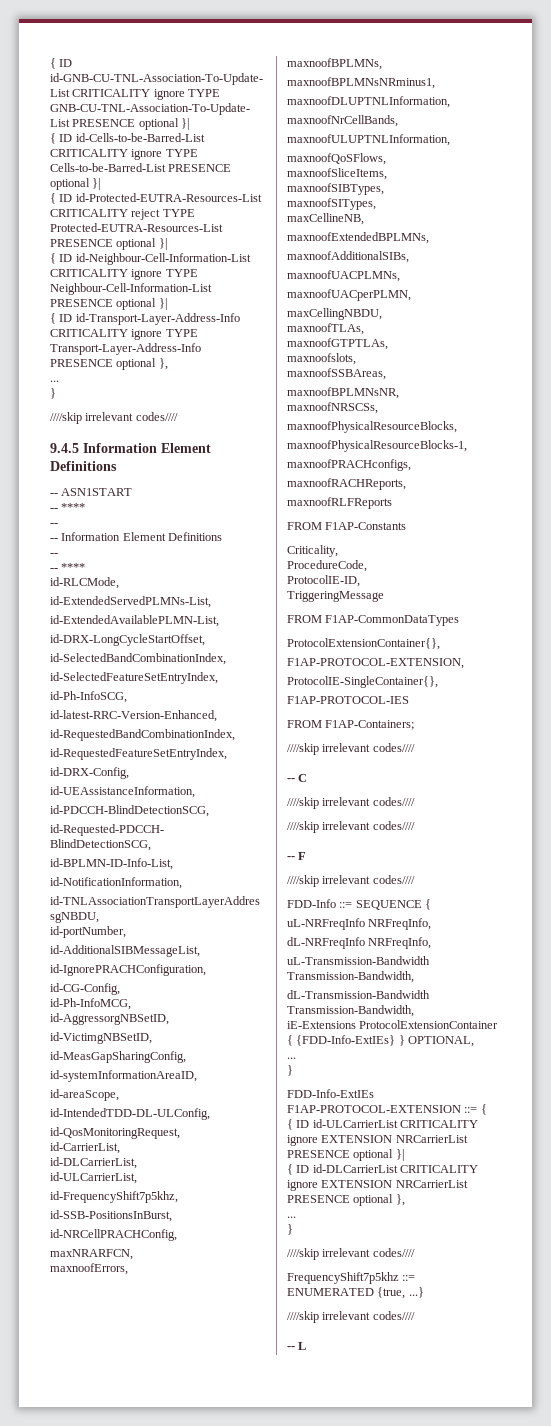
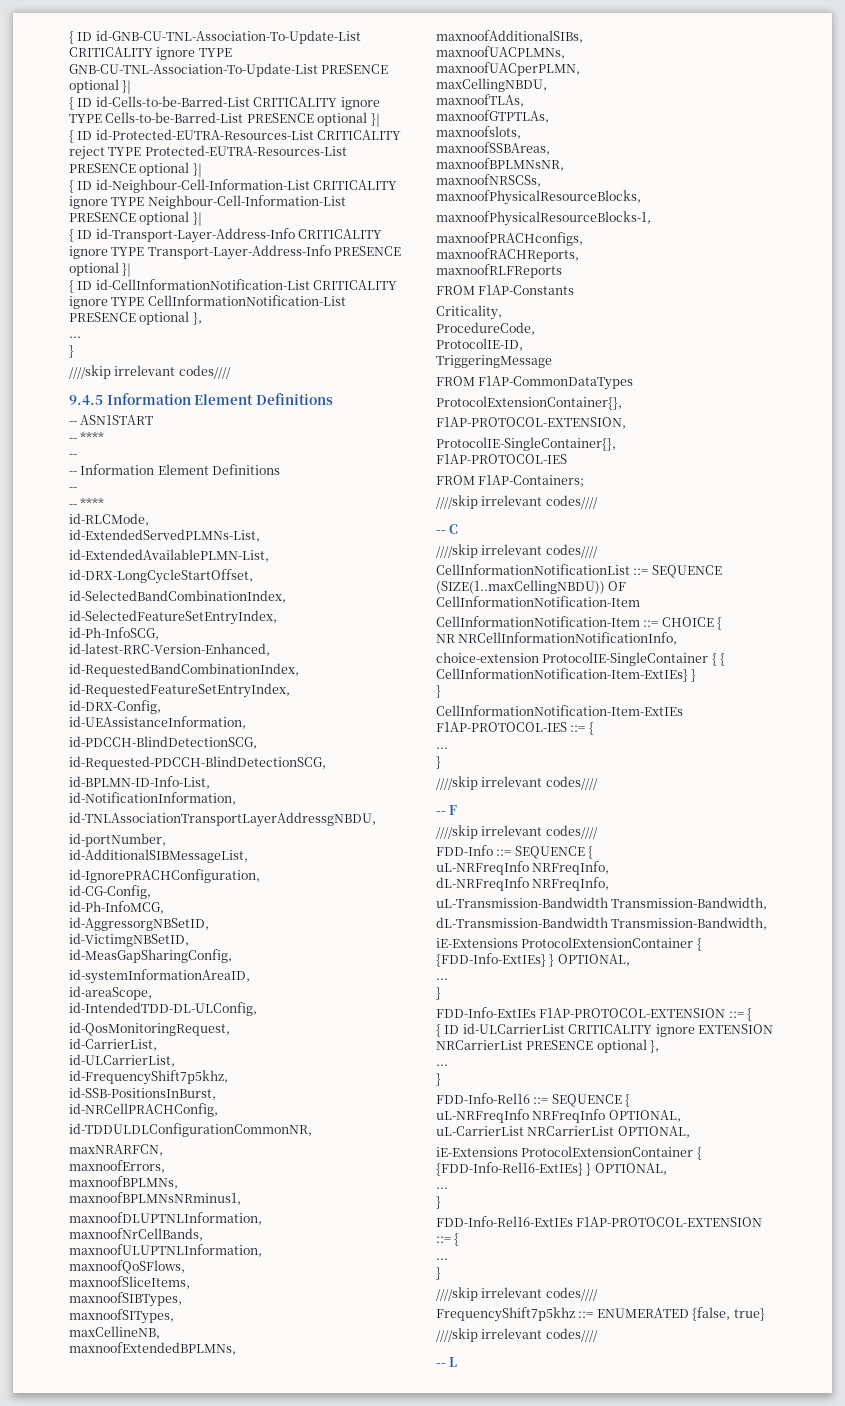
(157, 364) none -> [122,263,132,277] [69,279,398,293] [69,295,346,309] [69,311,190,325] }| // { ID id-CellInformationNotification-List CRITICALITY ignore TYPE CellInformationNotification-List PRESENCE optional
[50,1157,137,1169] // id-DLCarrierList, -> (157, 1044) none
(177, 1235) none -> [69,1123,312,1137] // id-TDDULDLConfigurationCommonNR,
(415, 801) none -> [436,564,722,578] [436,580,627,594] [436,596,640,607] [436,616,723,630] [436,632,678,645] [436,652,726,666] [436,668,697,682] [436,685,441,698] [436,705,683,716] [436,722,594,735] [436,747,448,749] [436,756,441,769] // CellInformationNotificationList ::= SEQUENCE (SIZE(1..maxCellingNBDU)) OF CellInformationNotification-Item // CellInformationNotification-Item ::= CHOICE { // NR NRCellInformationNotificationInfo, // choice-extension ProtocolIE-SingleContainer { { CellInformationNotification-Item-ExtIEs} } // } // CellInformationNotification-Item-ExtIEs F1AP-PROTOCOL-IES ::= { // ... // }
[395,1149,405,1161] [287,1164,479,1175] [287,1180,468,1191] [287,1194,405,1206] }| // { ID id-DLCarrierList CRITICALITY ignore EXTENSION NRCarrierList PRESENCE optional }, -> [650,1040,660,1053] [436,1064,448,1066] [436,1073,441,1086] [436,1093,631,1107] [436,1109,681,1123] [436,1126,690,1138] [436,1146,702,1160] [436,1162,667,1176] [436,1187,448,1189] [436,1196,441,1209] [436,1216,763,1227] [436,1233,460,1246] }, // ... // } // FDD-Info-Rel16 ::= SEQUENCE { // uL-NRFreqInfo NRFreqInfo OPTIONAL, // uL-CarrierList NRCarrierList OPTIONAL, // iE-Extensions ProtocolExtensionContainer { {FDD-Info-Rel16-ExtIEs} } OPTIONAL, // ... // } // FDD-Info-Rel16-ExtIEs F1AP-PROTOCOL-EXTENSION ::= {
[377,1287,424,1299] {true, ...} -> [692,1307,765,1321] {false, true}

